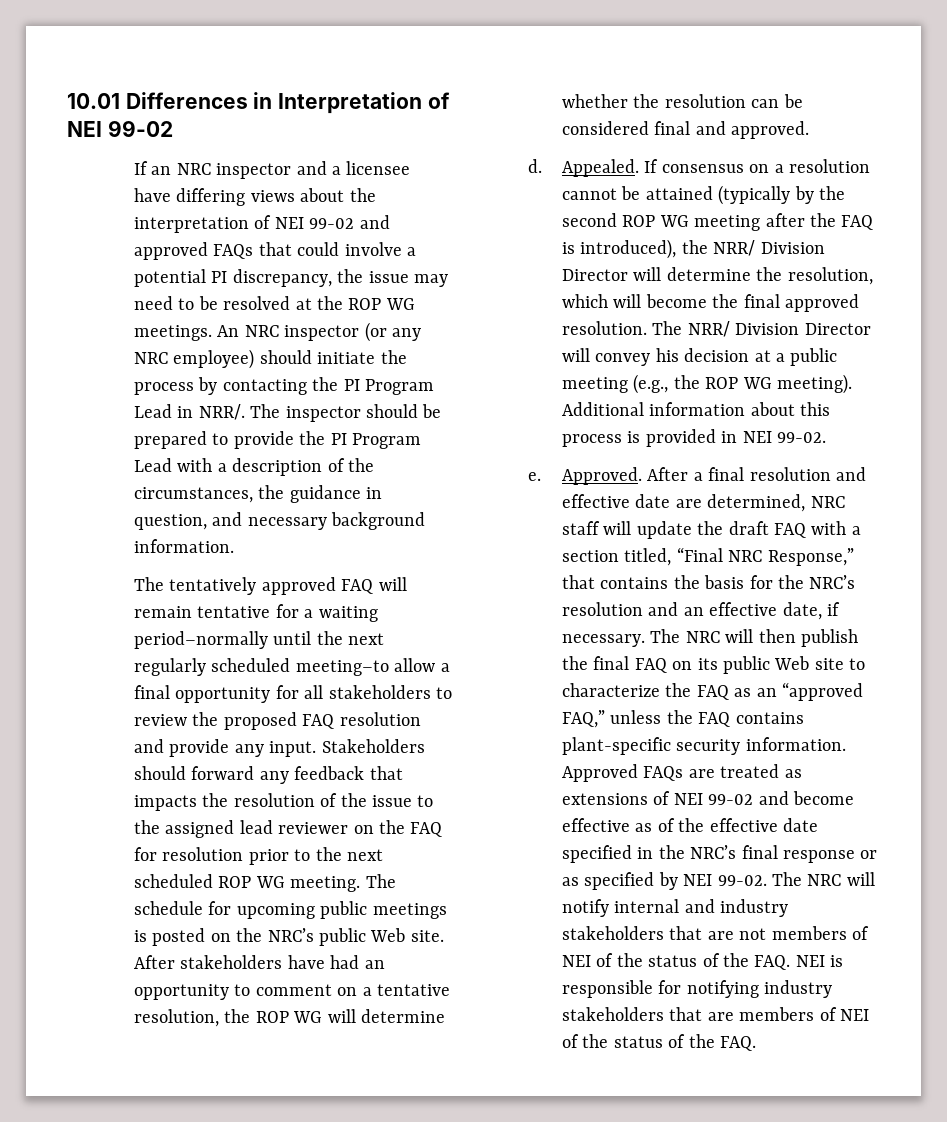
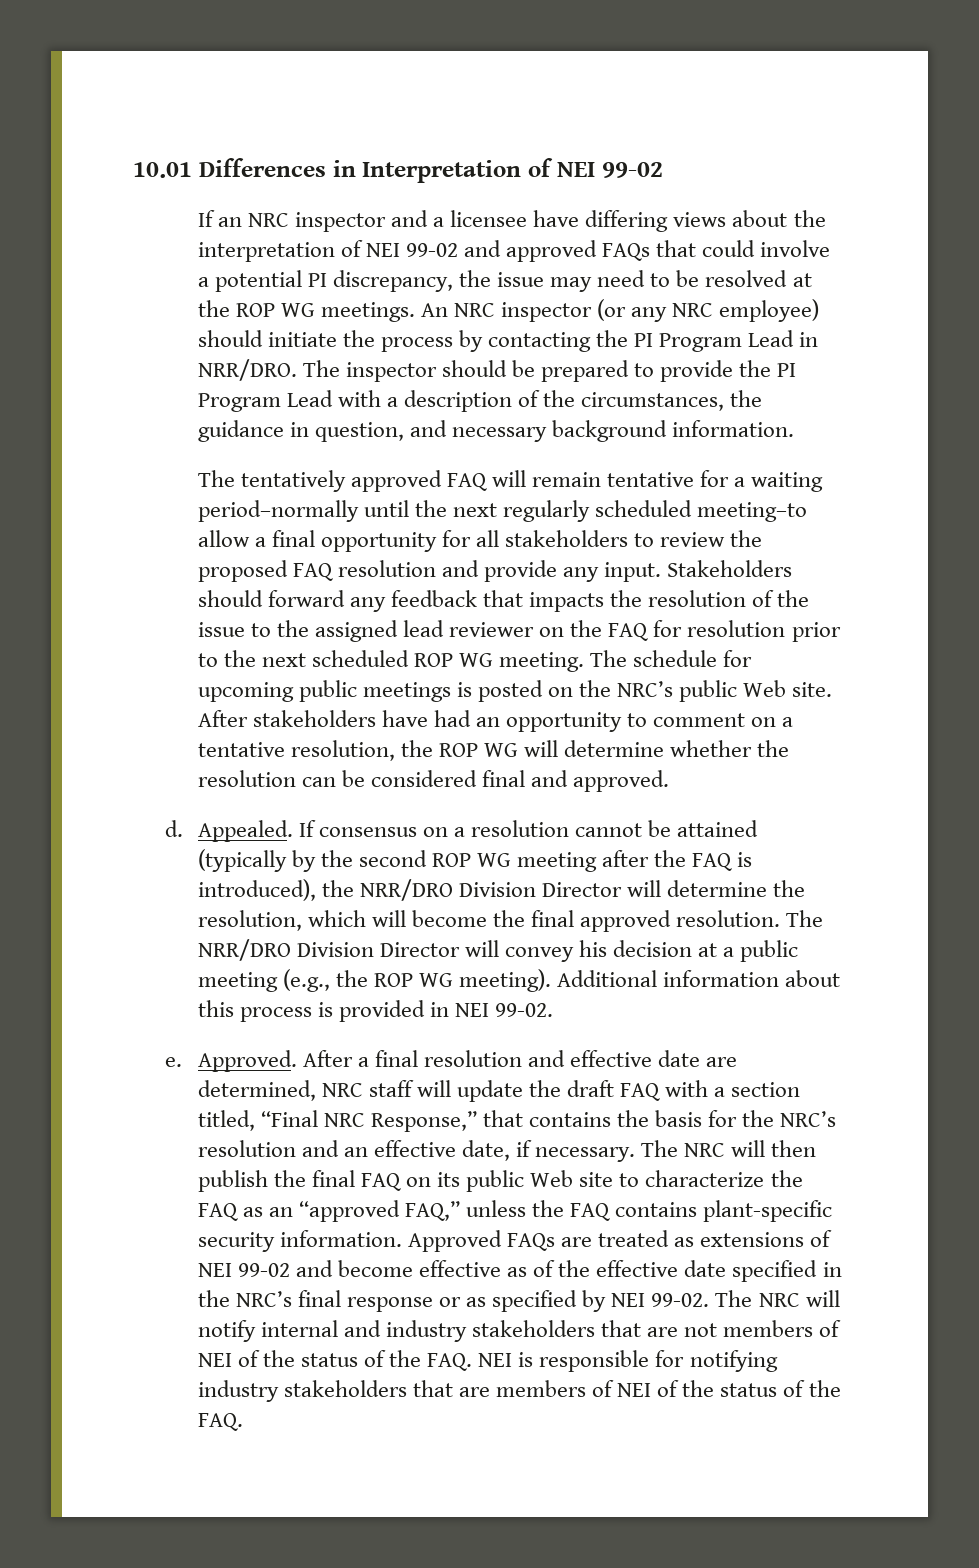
[198,404,245,420] NRR/. -> [197,359,297,381] NRR/DRO.
[713,240,756,256] NRR/ -> [359,879,453,901] NRR/DRO
[687,321,730,337] NRR/ -> [197,939,291,961] NRR/DRO

